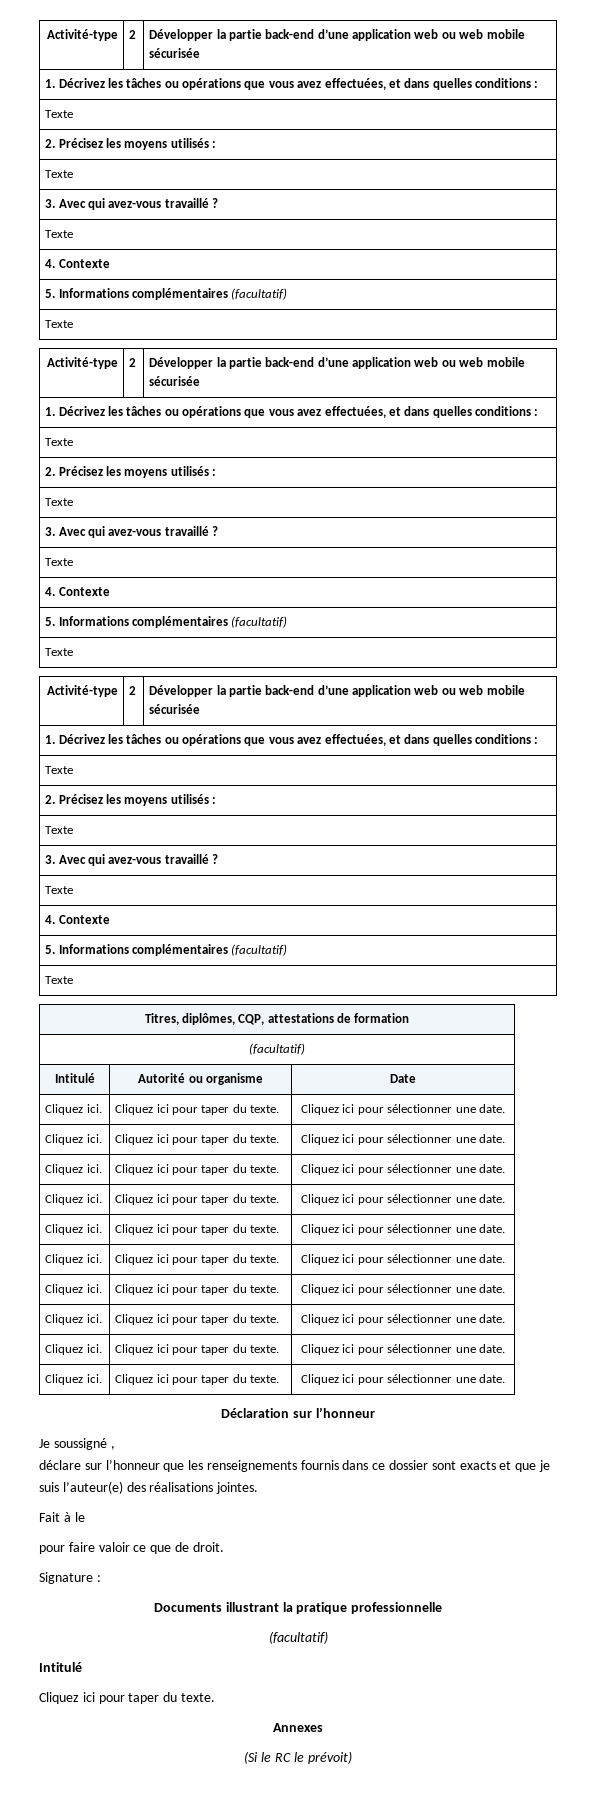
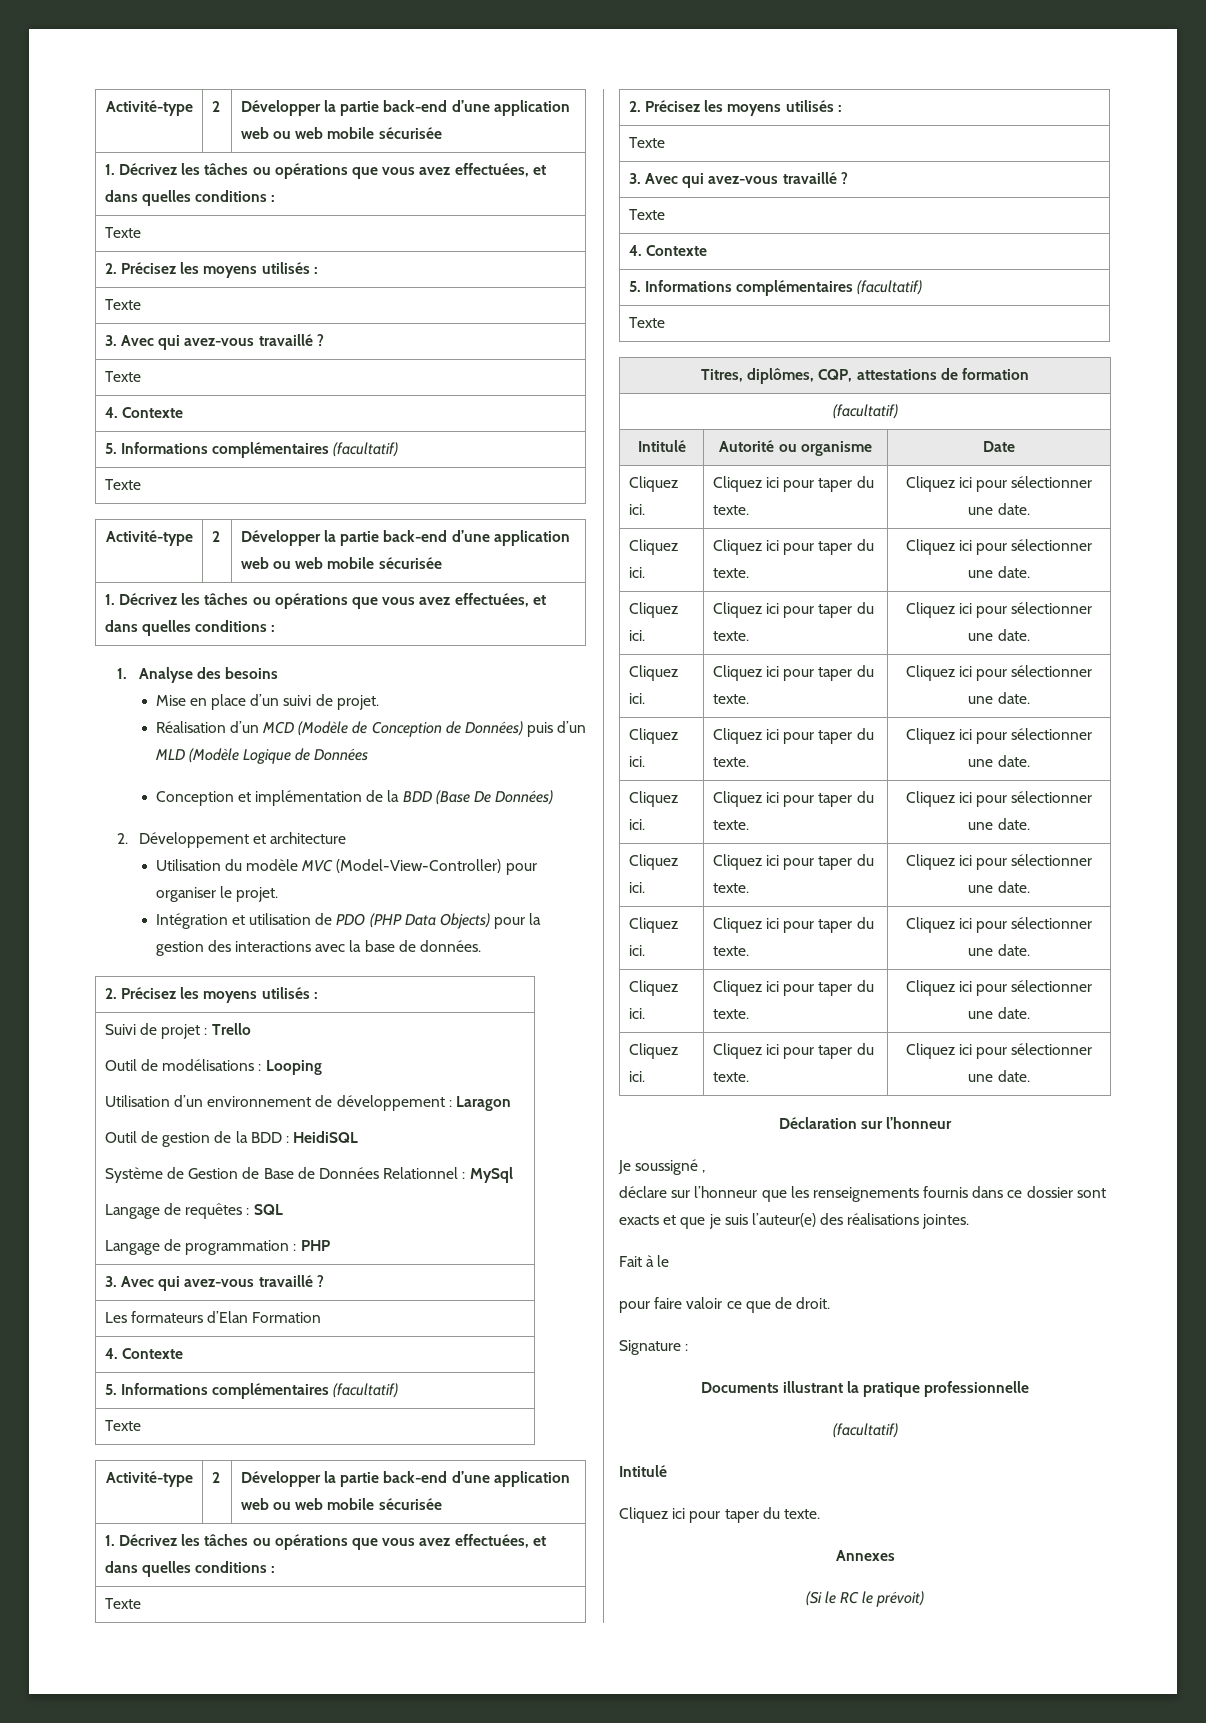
[45,438,74,446] [45,466,217,478] [45,498,74,506] [45,526,219,538] [45,558,74,566] // Texte // 2. Précisez les moyens utilisés : // Texte // 3. Avec qui avez-vous travaillé ? // Texte -> [116,667,279,683] [155,694,379,710] [155,721,587,737] [154,748,369,764] [155,790,554,806] [116,832,347,848] [155,859,537,875] [155,886,279,902] [155,913,542,929] [155,940,481,956] [104,987,318,1003] [104,1023,251,1039] [104,1059,322,1075] [104,1095,511,1111] [104,1131,359,1147] [104,1167,513,1183] [104,1203,283,1219] [104,1239,330,1255] [104,1275,324,1291] [104,1311,322,1323] // 1. Analyse des besoins // Mise en place d’un suivi de projet. // Réalisation d’un MCD (Modèle de Conception de Données) puis d’un MLD (Modèle Logique de Données // Conception et implémentation de la BDD (Base De Données) // 2. Développement et architecture // Utilisation du modèle MVC (Model-View-Controller) pour organiser le projet. // Intégration et utilisation de PDO (PHP Data Objects) pour la gestion des interactions avec la base de données. // 2. Précisez les moyens utilisés : // Suivi de projet : Trello // Outil de modélisations : Looping // Utilisation d’un environnement de développement : Laragon // Outil de gestion de la BDD : HeidiSQL // Système de Gestion de Base de Données Relationnel : MySql // Langage de requêtes : SQL // Langage de programmation : PHP // 3. Avec qui avez-vous travaillé ? // Les formateurs d’Elan Formation

